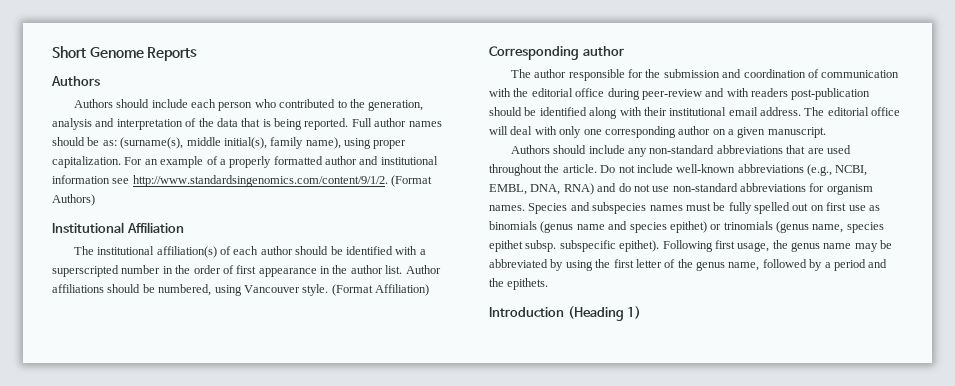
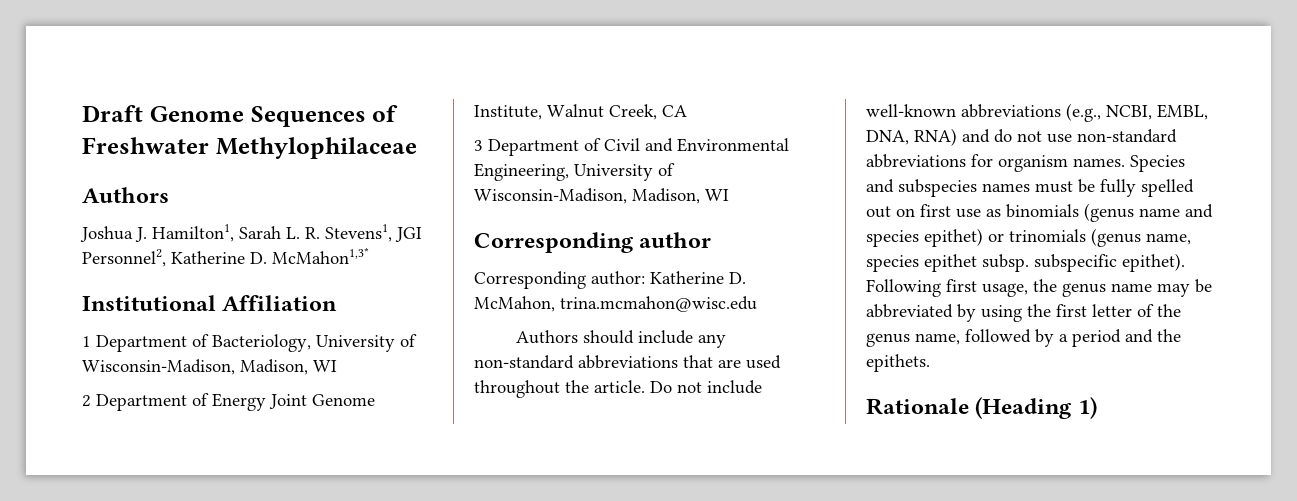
[52,46,198,61] [51,76,100,86] [73,99,424,111] [52,118,442,130] [52,137,407,149] [52,156,438,168] [52,175,433,187] [52,194,95,206] [52,222,184,233] [73,246,426,258] [52,265,441,277] [52,284,429,296] [489,46,624,60] [510,69,900,81] [489,88,871,100] [489,107,901,119] [489,126,826,138] Short Genome Reports // Authors // Authors should include each person who contributed to the generation, analysis and interpretation of the data that is being reported. Full author names should be as: (surname(s), middle initial(s), family name), using proper capitalization. For an example of a properly formatted author and institutional information see http://www.standardsingenomics.com/content/9/1/2. (Format Authors) // Institutional Affiliation // The institutional affiliation(s) of each author should be identified with a superscripted number in the order of first appearance in the author list. Author affiliations should be numbered, using Vancouver style. (Format Affiliation) // Corresponding author // The author responsible for the submission and coordination of communication with the editorial office during peer-review and with readers post-publication should be identified along with their institutional email address. The editorial office will deal with only one corresponding author on a given manuscript. -> [82,105,399,127] [82,137,417,159] [82,187,169,203] [80,224,422,242] [82,247,369,267] [82,295,338,311] [82,334,417,352] [82,359,337,375] [82,393,375,411] [474,104,687,120] [474,138,789,156] [474,163,675,181] [474,188,729,204] [474,232,712,253] [474,271,746,289] [474,296,757,312] Draft Genome Sequences of Freshwater Methylophilaceae // Authors // Joshua J. Hamilton1, Sarah L. R. Stevens1, JGI Personnel2, Katherine D. McMahon1,3* // Institutional Affiliation // 1 Department of Bacteriology, University of Wisconsin-Madison, Madison, WI // 2 Department of Energy Joint Genome Institute, Walnut Creek, CA // 3 Department of Civil and Environmental Engineering, University of Wisconsin-Madison, Madison, WI // Corresponding author // Corresponding author: Katherine D. McMahon, trina.mcmahon@wisc.edu
[489,307,564,317] Introduction -> [866,398,969,415] Rationale

